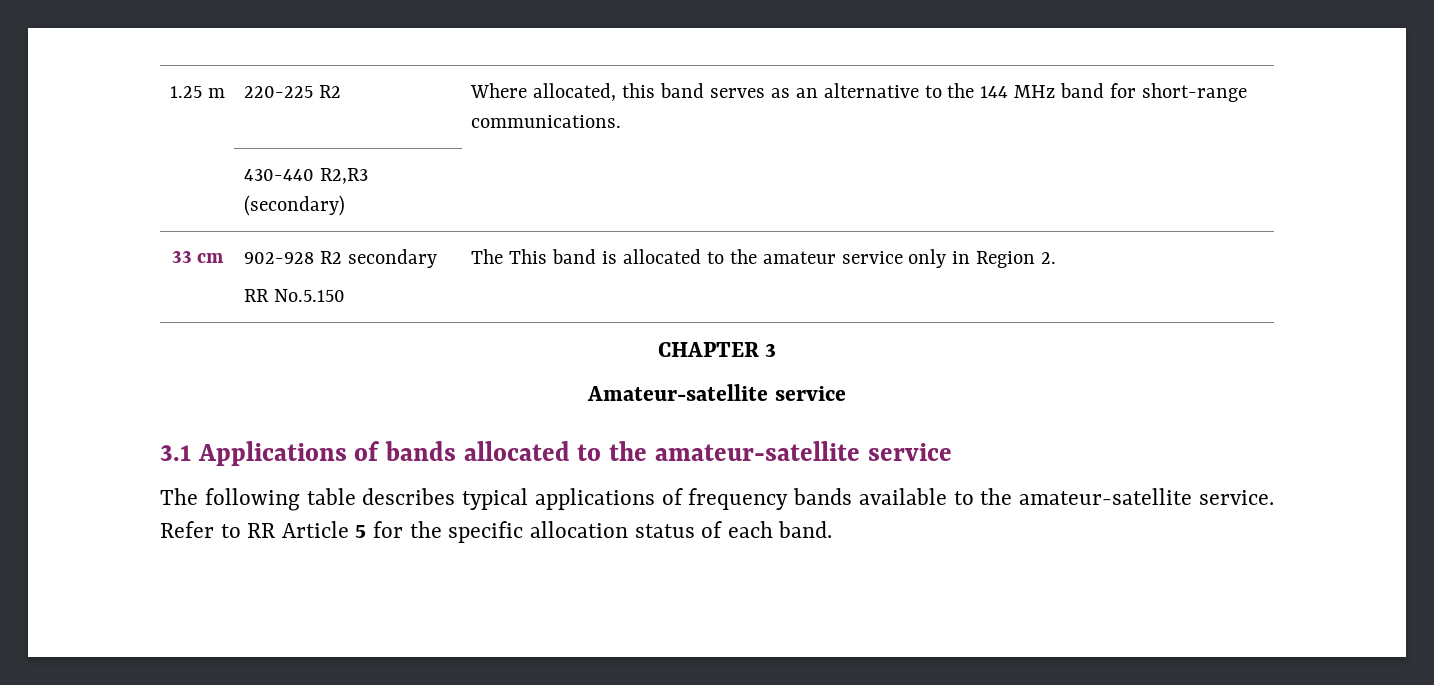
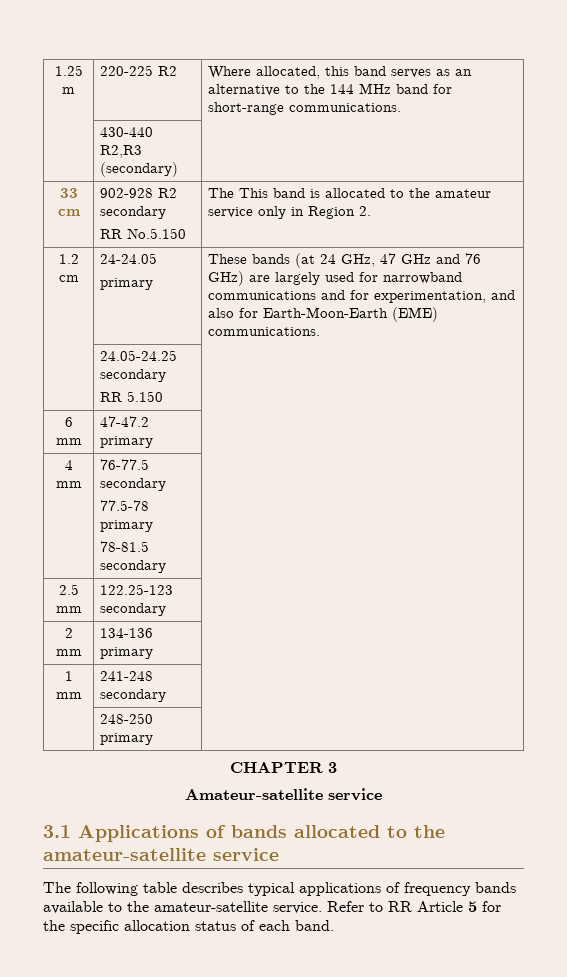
(1057, 258) none -> [58,254,79,264] [58,275,79,282] [100,253,158,264] [100,278,154,290] [208,253,482,268] [208,271,463,286] [208,290,516,303] [208,307,439,322] [208,327,321,336] [100,350,178,361] [100,369,167,382] [100,391,164,402] [64,417,73,427] [55,438,82,445] [100,416,150,427] [100,436,154,448] [64,460,73,470] [55,481,82,488] [100,459,150,470] [100,478,167,491] [100,500,150,511] [100,520,154,532] [100,541,150,552] [100,560,167,573] [58,584,79,595] [55,606,82,613] [100,584,174,595] [100,603,167,616] [64,628,73,638] [55,649,82,656] [100,628,154,638] [100,647,154,659] [64,671,73,681] [55,692,82,699] [100,671,154,681] [100,689,167,702] [100,713,154,724] [100,733,154,745] // 1.2 cm | 24-24.05 // primary | These bands (at 24 GHz, 47 GHz and 76 GHz) are largely used for narrowband communications and for experimentation, and also for Earth-Moon-Earth (EME) communications. // | 24.05-24.25 secondary // RR 5.150 | // 6 mm | 47-47.2 primary | // 4 mm | 76-77.5 secondary // 77.5-78 primary // 78-81.5 secondary | // 2.5 mm | 122.25-123 secondary | // 2 mm | 134-136 primary | // 1 mm | 241-248 secondary | // | 248-250 primary |

